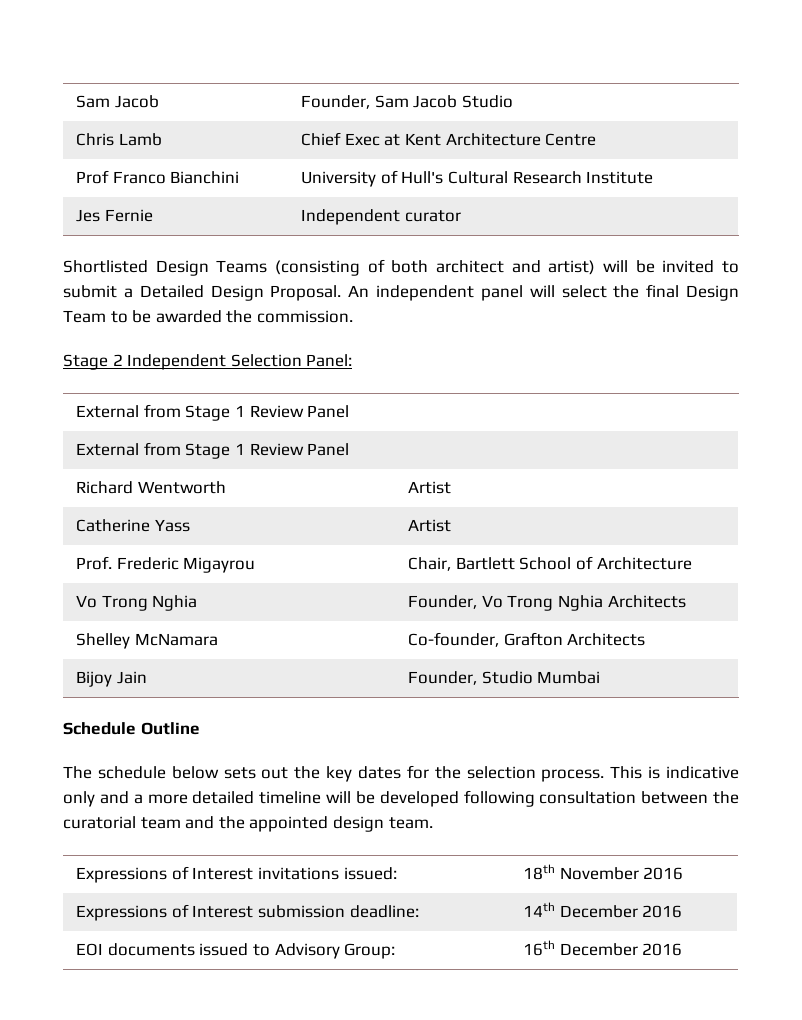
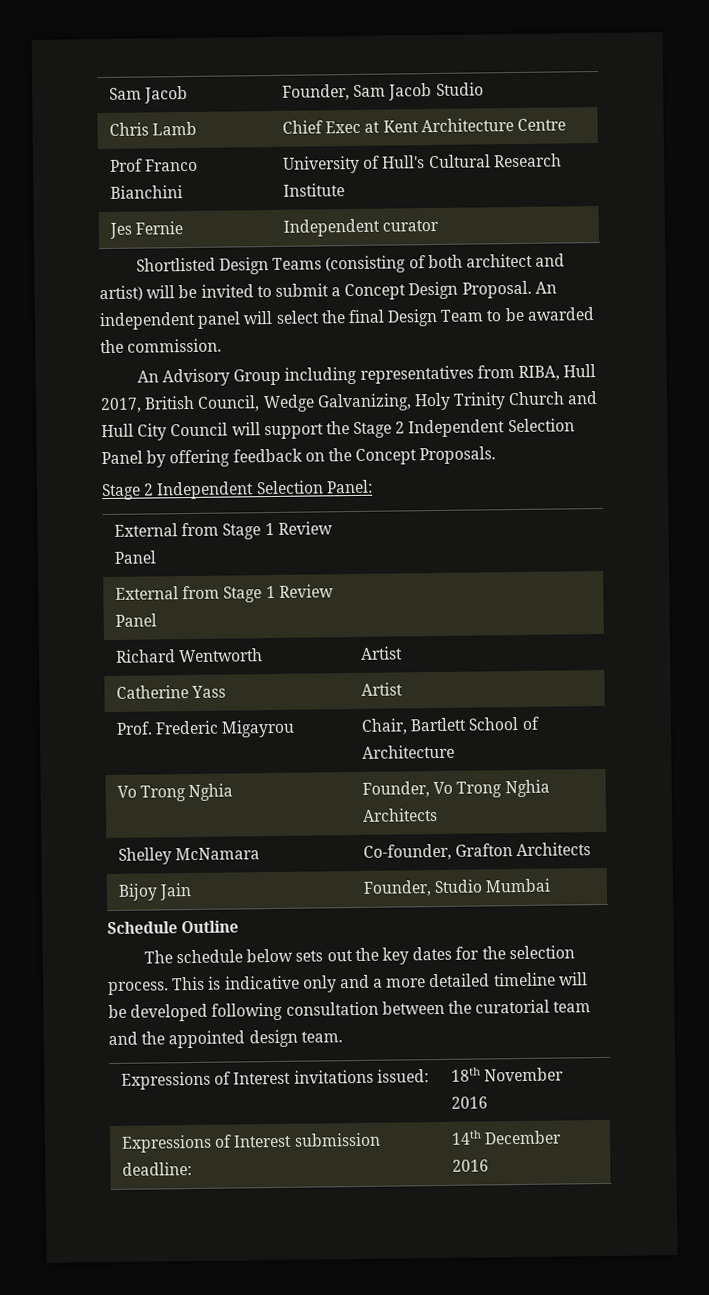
[139,285,204,298] Detailed -> [344,283,407,301] Concept
(353, 316) none -> [136,364,597,387] [100,391,599,414] [101,418,575,441] [101,446,497,468] // An Advisory Group including representatives from RIBA, Hull 2017, British Council, Wedge Galvanizing, Holy Trinity Church and Hull City Council will support the Stage 2 Independent Selection Panel by offering feedback on the Concept Proposals.
[76,943,396,959] [523,940,683,956] // EOI documents issued to Advisory Group: | 16th December 2016 -> (490, 1165) none

